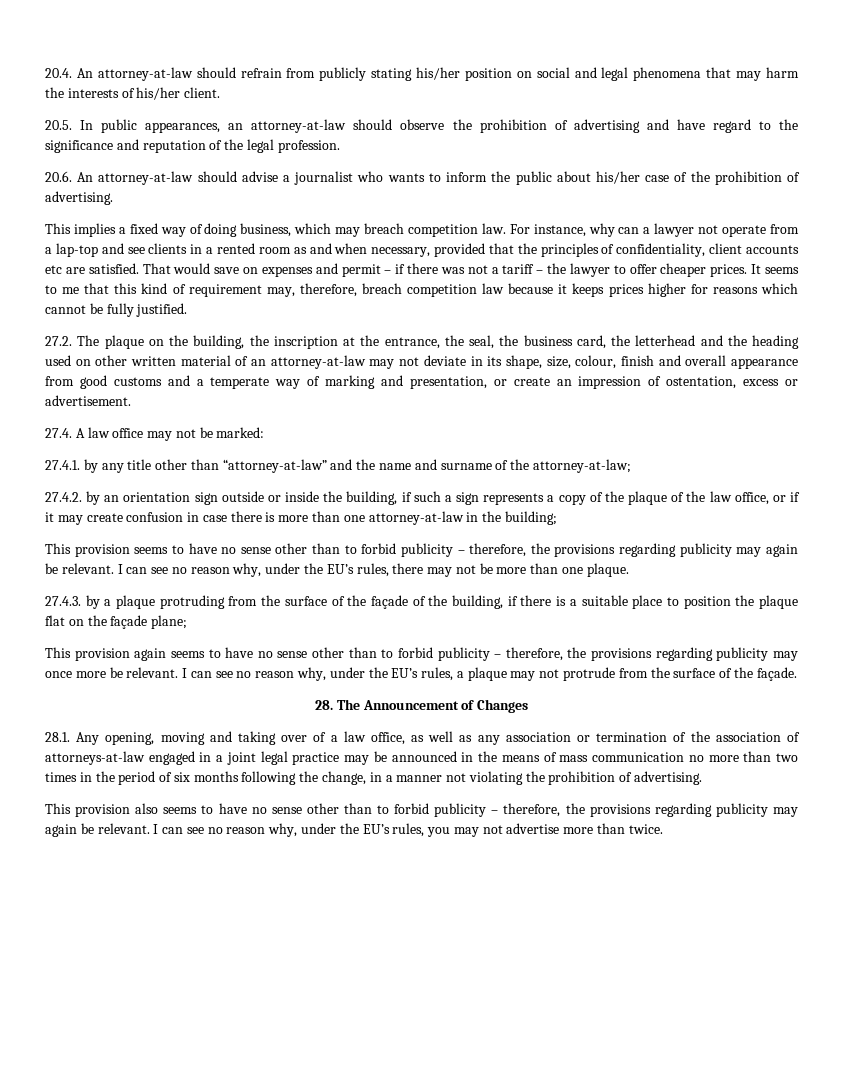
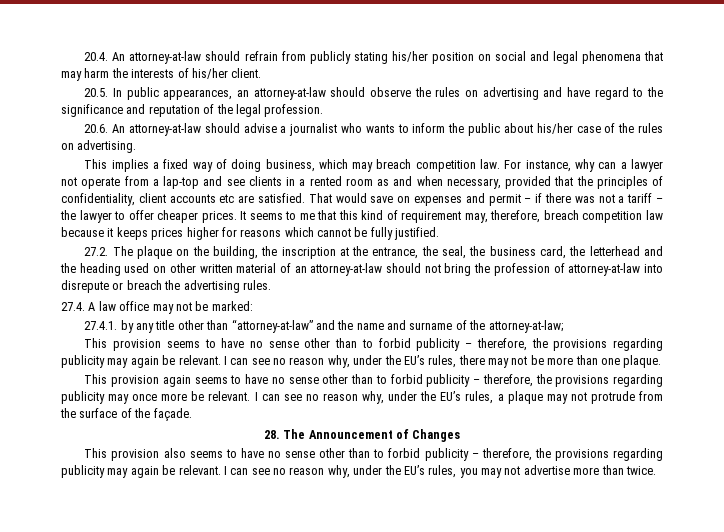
[479,119,568,133] prohibition of -> [435,87,479,97] rules on
[714,171,801,185] prohibition of -> [638,123,663,133] [61,143,74,150] rules on
[369,355,799,369] [45,375,799,389] [45,395,131,406] may not deviate in its shape, size, colour, finish and overall appearance from good customs and a temperate way of marking and presentation, or create an impression of ostentation, excess or advertisement. -> [386,263,663,276] [61,280,271,293] should not bring the profession of attorney-at-law into disrepute or breach the advertising rules.
[45,491,800,505] [45,511,557,525] // 27.4.2. by an orientation sign outside or inside the building, if such a sign represents a copy of the plaque of the law office, or if it may create confusion in case there is more than one attorney-at-law in the building; -> (563, 326) none
[45,595,798,609] [45,615,188,629] // 27.4.3. by a plaque protruding from the surface of the façade of the building, if there is a suitable place to position the plaque flat on the façade plane; -> (662, 361) none
[45,731,800,745] [45,751,798,765] [45,771,703,785] // 28.1. Any opening, moving and taking over of a law office, as well as any association or termination of the association of attorneys-at-law engaged in a joint legal practice may be announced in the means of mass communication no more than two times in the period of six months following the change, in a manner not violating the prohibition of advertising. -> (461, 435) none

